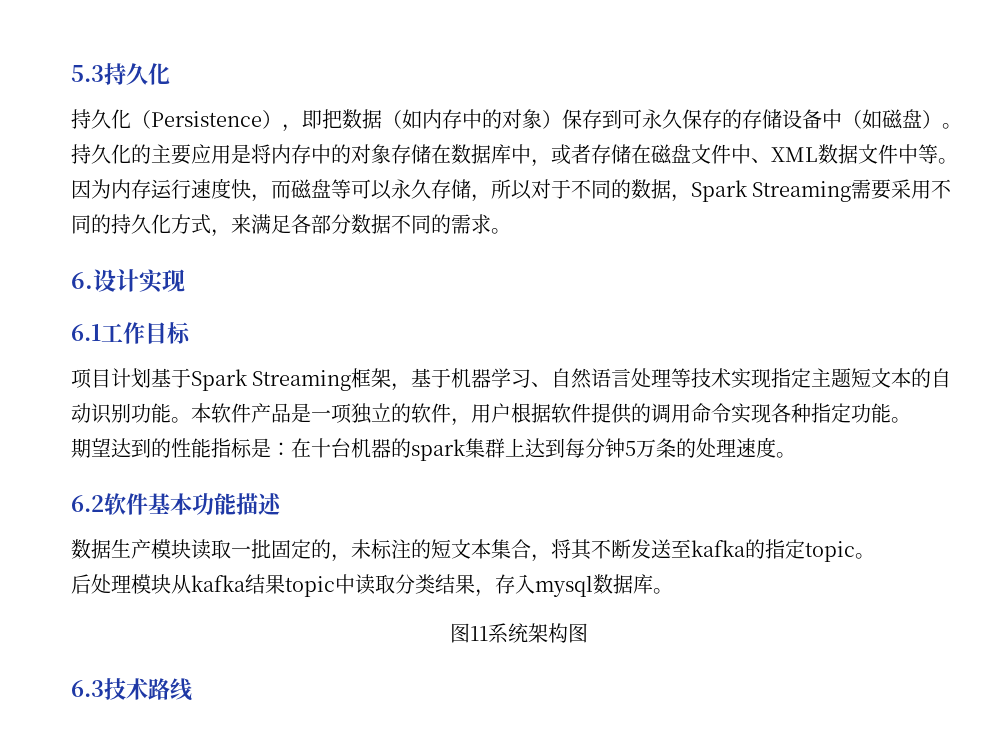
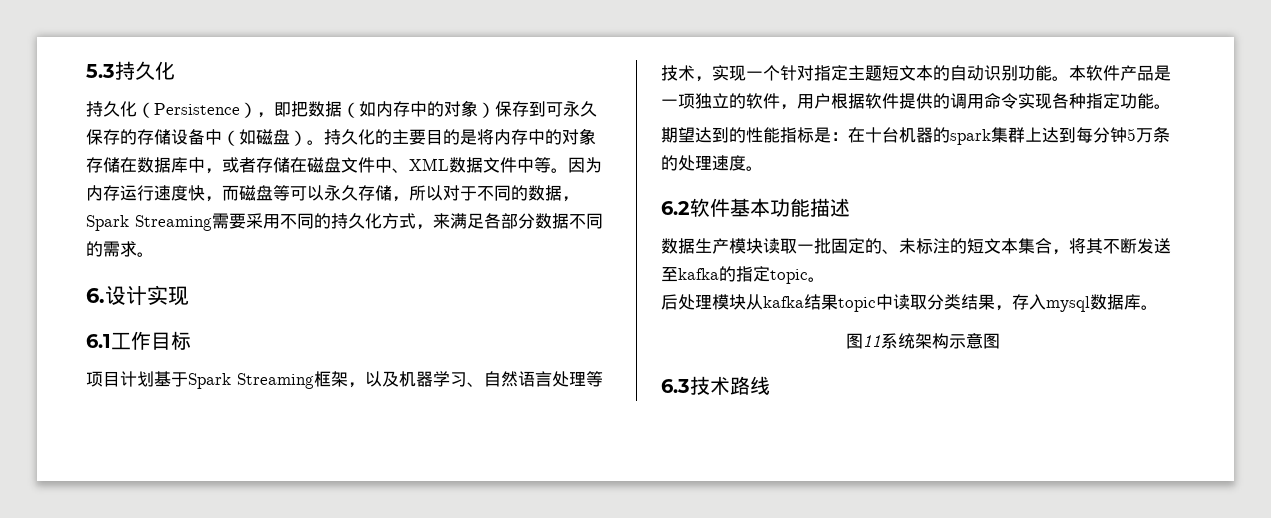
[191,144,231,164] 应用 -> [426,129,460,145] 目的
[411,368,452,388] 基于 -> [365,371,399,387] 以及
[731,368,772,389] 实现 -> [695,65,814,82] ，实现一个针对
[331,554,351,562] ， -> [882,249,899,254] 、
(568, 633) none -> [949,333,983,349] 示意

